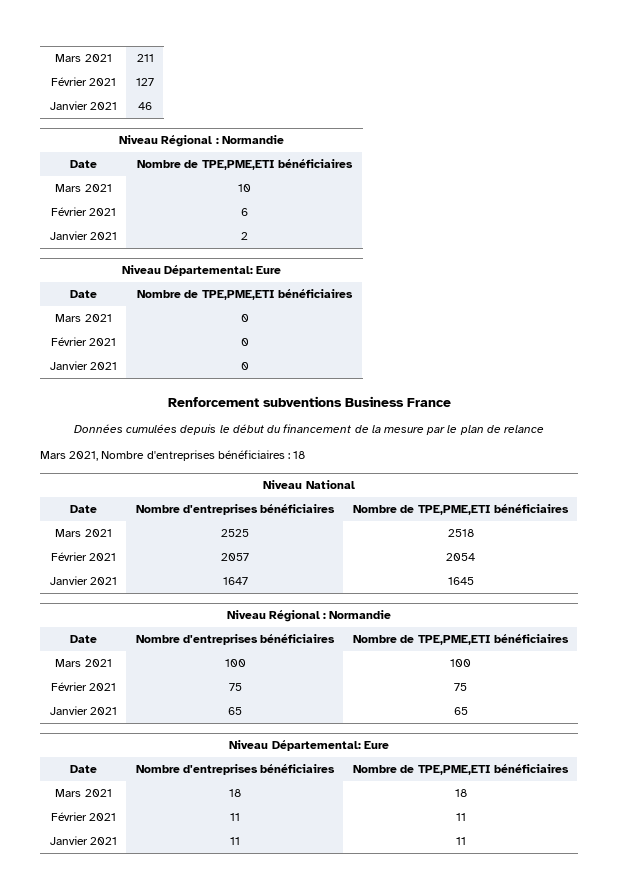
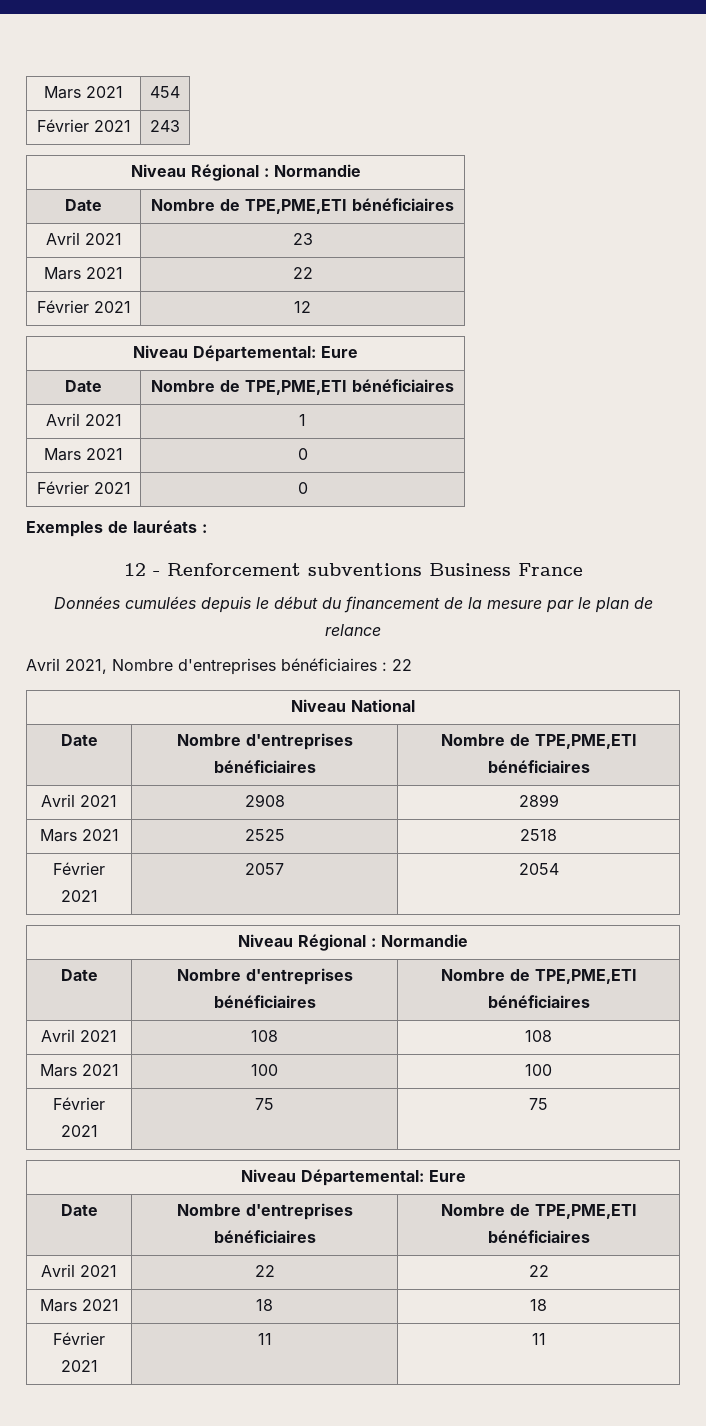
[55,54,112,62] [136,54,154,62] [50,77,117,86] [136,78,154,86] [49,101,118,110] [138,102,152,110] Mars 2021 | 211 // Février 2021 | 127 // Janvier 2021 | 46 -> [44,86,123,99] [150,86,180,98] [36,119,131,132] [150,120,180,132] Mars 2021 | 454 // Février 2021 | 243
[55,184,112,192] [238,184,251,192] [50,207,117,216] [241,208,248,216] [49,231,118,240] [241,232,248,240] // Mars 2021 | 10 // Février 2021 | 6 // Janvier 2021 | 2 -> [45,232,122,245] [292,233,313,245] [44,267,123,280] [292,267,313,279] [36,300,131,313] [294,301,311,313] // Avril 2021 | 23 // Mars 2021 | 22 // Février 2021 | 12
(353, 293) none -> [45,413,122,426] [299,414,306,426] // Avril 2021 | 1
[49,361,118,370] [240,362,249,370] // Janvier 2021 | 0 // -> [26,520,207,537] [123,563,160,576] // Exemples de lauréats : // 12 -
[40,451,66,459] Mars -> [26,658,60,671] Avril
[293,451,306,459] 18 -> [392,659,412,671] 22
(569, 508) none -> [41,794,117,807] [244,794,285,807] [518,794,559,807] // Avril 2021 | 2908 | 2899
[49,576,118,585] [222,577,248,585] [447,577,474,585] // Janvier 2021 | 1647 | 1645 -> (559, 869) none
(569, 638) none -> [41,1029,117,1042] [251,1030,278,1042] [525,1030,552,1042] // Avril 2021 | 108 | 108
[49,706,118,715] [228,707,242,715] [453,707,468,715] // Janvier 2021 | 65 | 65 -> (548, 1104) none
(569, 768) none -> [41,1264,117,1277] [254,1265,275,1277] [528,1265,549,1277] // Avril 2021 | 22 | 22
[49,836,118,845] [230,837,240,845] [455,837,466,845] // Janvier 2021 | 11 | 11 -> (546, 1339) none

